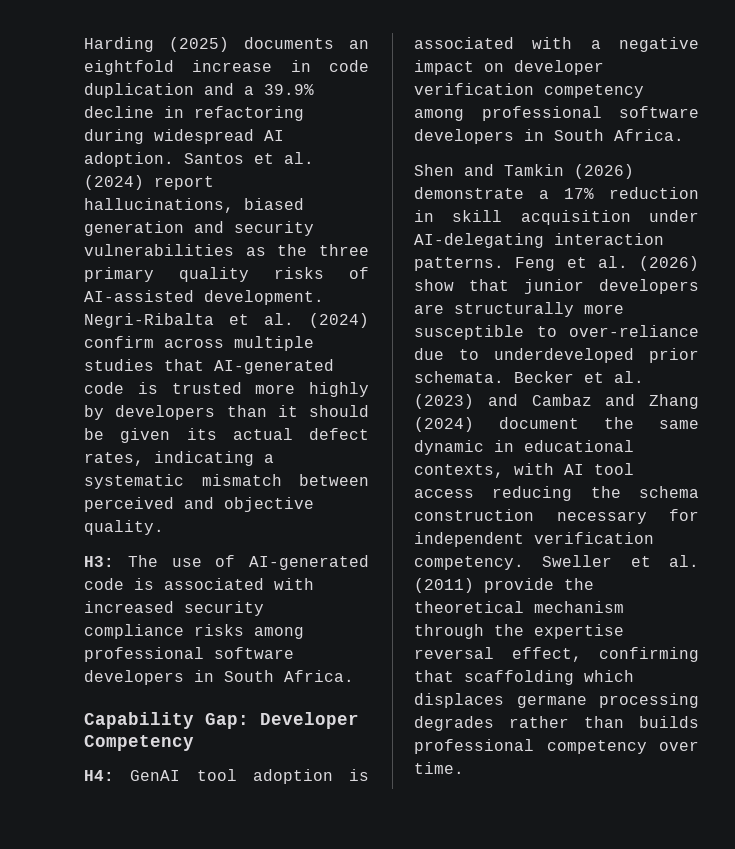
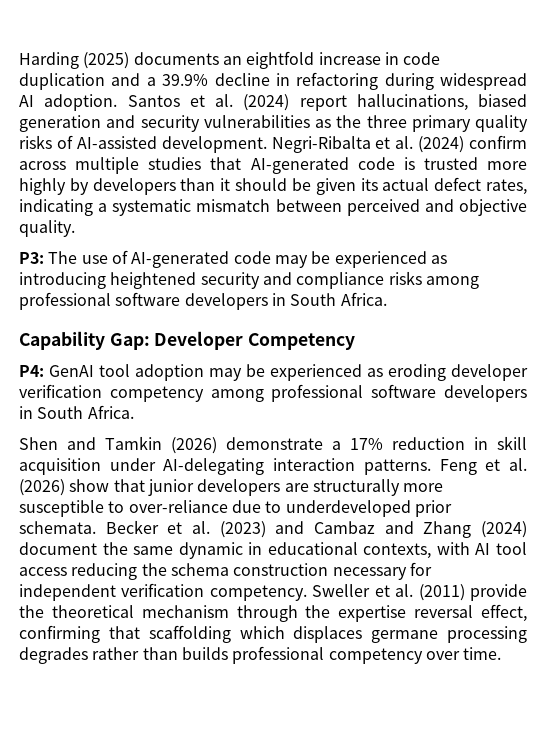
[84,556,114,567] H3: -> [19,252,44,264] P3:
[134,578,314,590] [84,601,264,616] is associated with increased security -> [274,251,447,268] [19,272,292,289] may be experienced as introducing heightened security and
[84,770,114,781] H4: -> [19,365,44,377] P4:
[349,769,369,781] [414,37,699,52] [414,60,504,75] is associated with a negative impact on -> [209,364,446,381] may be experienced as eroding

